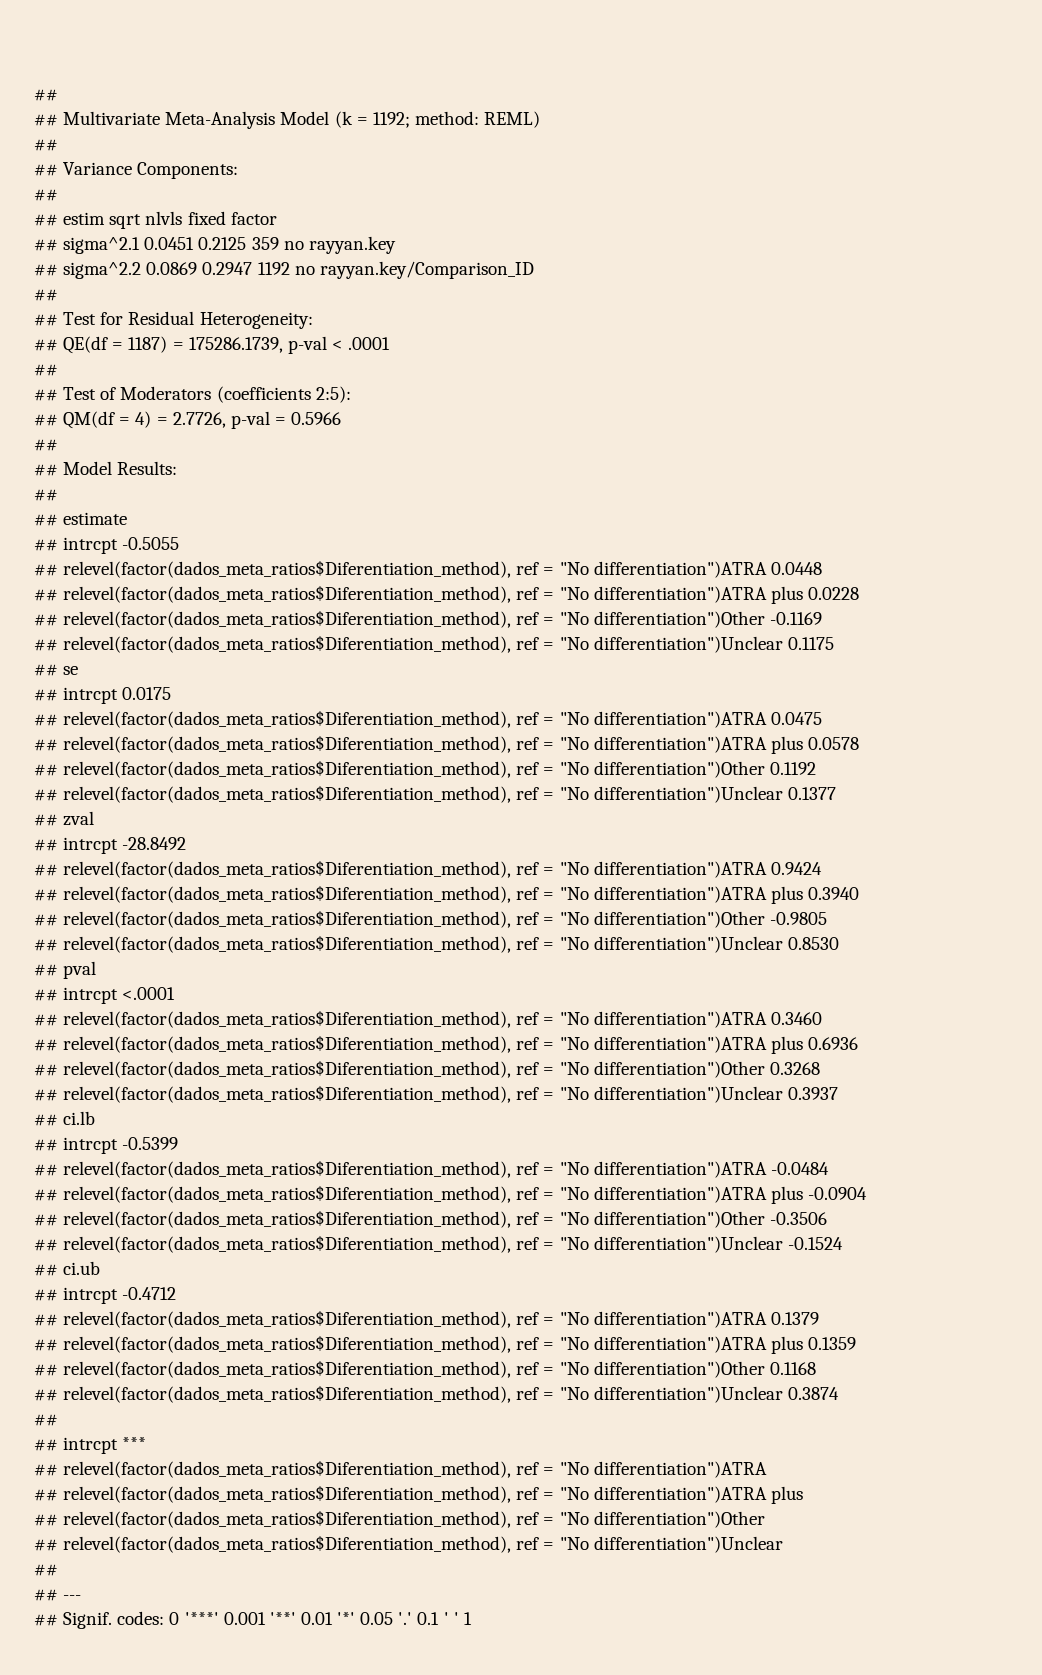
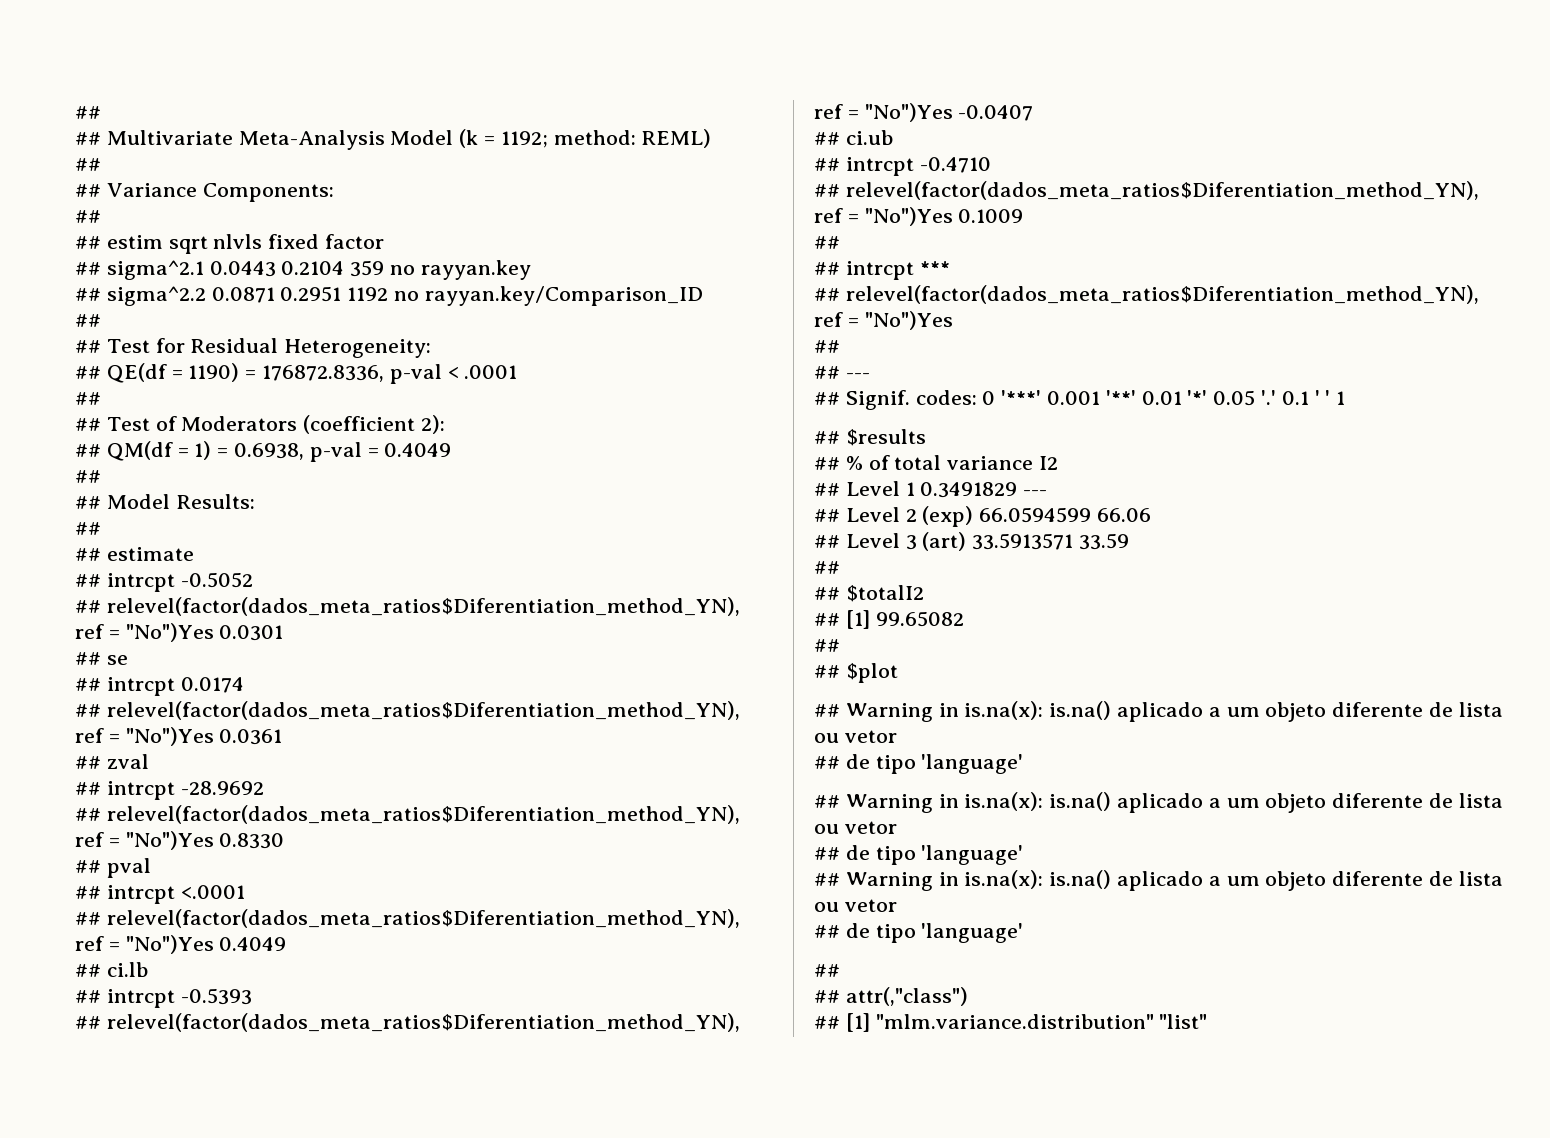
[144,237,247,250] 0.0451 0.2125 -> [209,261,345,277] 0.0443 0.2104
[146,262,253,275] 0.0869 0.2947 -> [211,286,342,303] 0.0871 0.2951
[128,336,283,353] 1187) = 175286.1739, -> [188,363,385,382] 1190) = 176872.8336,
[216,386,351,403] (coefficients 2:5): -> [303,415,446,434] (coefficient 2):
[135,411,226,428] 4) = 2.7726, -> [194,441,305,460] 1) = 0.6938,
[291,412,342,425] 0.5966 -> [384,443,452,457] 0.4049
[122,537,180,550] [34,560,822,578] [34,585,859,604] [34,610,822,628] [34,635,834,653] -0.5055 // ## relevel(factor(dados_meta_ratios$Diferentiation_method), ref = "No differentiation")ATRA 0.0448 // ## relevel(factor(dados_meta_ratios$Diferentiation_method), ref = "No differentiation")ATRA plus 0.0228 // ## relevel(factor(dados_meta_ratios$Diferentiation_method), ref = "No differentiation")Other -0.1169 // ## relevel(factor(dados_meta_ratios$Diferentiation_method), ref = "No differentiation")Unclear 0.1175 -> [180,572,253,588] [75,597,740,616] [75,623,284,642] -0.5052 // ## relevel(factor(dados_meta_ratios$Diferentiation_method_YN), ref = "No")Yes 0.0301
[122,687,172,700] [34,710,822,728] [34,735,859,754] [34,760,816,778] [34,785,836,803] 0.0175 // ## relevel(factor(dados_meta_ratios$Diferentiation_method), ref = "No differentiation")ATRA 0.0475 // ## relevel(factor(dados_meta_ratios$Diferentiation_method), ref = "No differentiation")ATRA plus 0.0578 // ## relevel(factor(dados_meta_ratios$Diferentiation_method), ref = "No differentiation")Other 0.1192 // ## relevel(factor(dados_meta_ratios$Diferentiation_method), ref = "No differentiation")Unclear 0.1377 -> [180,677,244,693] [75,701,740,720] [75,727,283,746] 0.0174 // ## relevel(factor(dados_meta_ratios$Diferentiation_method_YN), ref = "No")Yes 0.0361
[122,837,187,850] [34,860,822,878] [34,885,859,904] [34,910,827,928] [34,935,839,953] -28.8492 // ## relevel(factor(dados_meta_ratios$Diferentiation_method), ref = "No differentiation")ATRA 0.9424 // ## relevel(factor(dados_meta_ratios$Diferentiation_method), ref = "No differentiation")ATRA plus 0.3940 // ## relevel(factor(dados_meta_ratios$Diferentiation_method), ref = "No differentiation")Other -0.9805 // ## relevel(factor(dados_meta_ratios$Diferentiation_method), ref = "No differentiation")Unclear 0.8530 -> [180,781,264,795] [75,805,740,824] [75,831,285,850] -28.9692 // ## relevel(factor(dados_meta_ratios$Diferentiation_method_YN), ref = "No")Yes 0.8330
[63,1010,822,1028] [34,1035,858,1054] [34,1060,820,1078] [34,1085,838,1103] relevel(factor(dados_meta_ratios$Diferentiation_method), ref = "No differentiation")ATRA 0.3460 // ## relevel(factor(dados_meta_ratios$Diferentiation_method), ref = "No differentiation")ATRA plus 0.6936 // ## relevel(factor(dados_meta_ratios$Diferentiation_method), ref = "No differentiation")Other 0.3268 // ## relevel(factor(dados_meta_ratios$Diferentiation_method), ref = "No differentiation")Unclear 0.3937 -> [106,909,740,928] [75,935,287,954] relevel(factor(dados_meta_ratios$Diferentiation_method_YN), ref = "No")Yes 0.4049
[122,1137,179,1150] [34,1160,829,1178] [34,1185,867,1204] [34,1210,827,1228] [34,1235,843,1253] -0.5399 // ## relevel(factor(dados_meta_ratios$Diferentiation_method), ref = "No differentiation")ATRA -0.0484 // ## relevel(factor(dados_meta_ratios$Diferentiation_method), ref = "No differentiation")ATRA plus -0.0904 // ## relevel(factor(dados_meta_ratios$Diferentiation_method), ref = "No differentiation")Other -0.3506 // ## relevel(factor(dados_meta_ratios$Diferentiation_method), ref = "No differentiation")Unclear -0.1524 -> [180,988,252,1005] [75,1013,740,1032] [814,103,1034,122] -0.5393 // ## relevel(factor(dados_meta_ratios$Diferentiation_method_YN), ref = "No")Yes -0.0407
[122,1287,177,1300] [34,1310,819,1328] [34,1335,856,1354] [34,1360,816,1378] [34,1385,839,1403] -0.4712 // ## relevel(factor(dados_meta_ratios$Diferentiation_method), ref = "No differentiation")ATRA 0.1379 // ## relevel(factor(dados_meta_ratios$Diferentiation_method), ref = "No differentiation")ATRA plus 0.1359 // ## relevel(factor(dados_meta_ratios$Diferentiation_method), ref = "No differentiation")Other 0.1168 // ## relevel(factor(dados_meta_ratios$Diferentiation_method), ref = "No differentiation")Unclear 0.3874 -> [919,157,991,173] [814,181,1479,200] [814,207,1024,226] -0.4710 // ## relevel(factor(dados_meta_ratios$Diferentiation_method_YN), ref = "No")Yes 0.1009
[63,1460,767,1478] [34,1485,803,1504] [34,1510,765,1528] [34,1535,783,1553] relevel(factor(dados_meta_ratios$Diferentiation_method), ref = "No differentiation")ATRA // ## relevel(factor(dados_meta_ratios$Diferentiation_method), ref = "No differentiation")ATRA plus // ## relevel(factor(dados_meta_ratios$Diferentiation_method), ref = "No differentiation")Other // ## relevel(factor(dados_meta_ratios$Diferentiation_method), ref = "No differentiation")Unclear -> [845,285,1479,304] [814,311,953,330] relevel(factor(dados_meta_ratios$Diferentiation_method_YN), ref = "No")Yes
(472, 1618) none -> [814,429,926,446] [814,455,1059,470] [814,481,1048,498] [814,506,1152,527] [814,532,1130,551] [814,561,840,574] [814,585,924,602] [814,610,964,629] [814,639,840,652] [814,663,898,683] [814,701,1503,722] [814,730,897,743] [814,754,1024,774] [814,792,1503,813] [814,821,897,834] [814,845,1024,865] [814,870,1503,891] [814,899,897,912] [814,923,1024,943] [814,964,840,977] [814,987,968,1006] [814,1013,1208,1032] // ## $results // ## % of total variance I2 // ## Level 1 0.3491829 --- // ## Level 2 (exp) 66.0594599 66.06 // ## Level 3 (art) 33.5913571 33.59 // ## // ## $totalI2 // ## [1] 99.65082 // ## // ## $plot // ## Warning in is.na(x): is.na() aplicado a um objeto diferente de lista ou vetor // ## de tipo 'language' // ## Warning in is.na(x): is.na() aplicado a um objeto diferente de lista ou vetor // ## de tipo 'language' // ## Warning in is.na(x): is.na() aplicado a um objeto diferente de lista ou vetor // ## de tipo 'language' // ## // ## attr(,"class") // ## [1] "mlm.variance.distribution" "list"

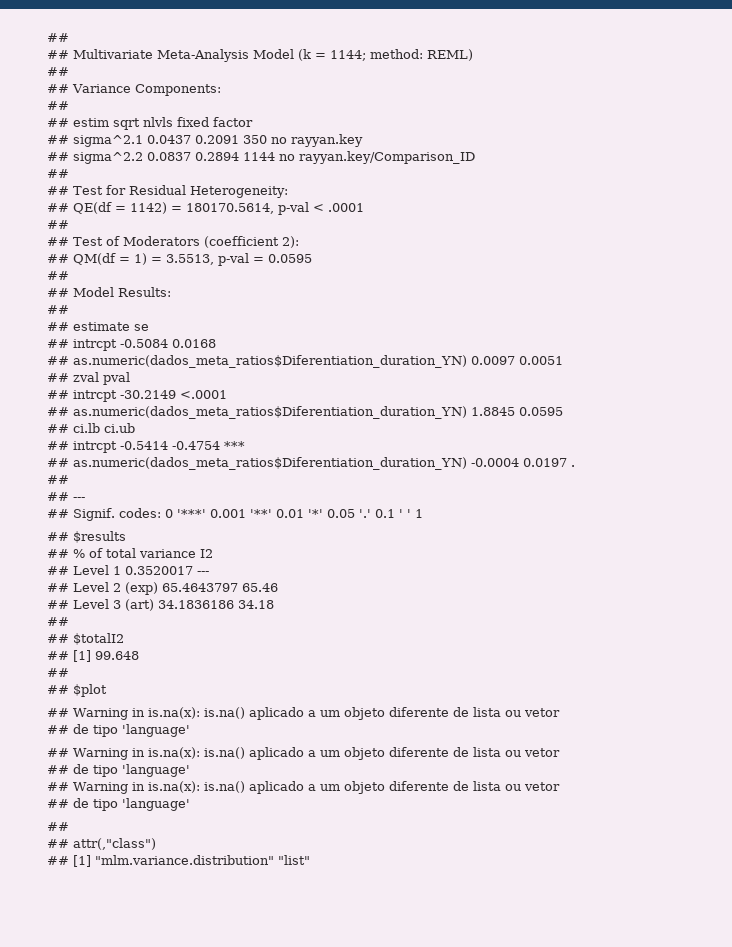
[500,131,548,148] 1192; -> [330,50,366,61] 1144;
[209,260,385,277] 0.0443 0.2104 359 -> [147,135,267,144] 0.0437 0.2091 350
[211,286,389,303] 0.0871 0.2951 1192 -> [147,152,275,161] 0.0837 0.2894 1144
[188,363,385,382] 1190) = 176872.8336, -> [130,202,274,214] 1142) = 180170.5614,
[234,443,305,460] 0.6938, -> [166,254,214,265] 3.5513,
[384,443,452,457] 0.4049 -> [268,254,312,263] 0.0595
[75,572,253,592] [75,597,740,616] [75,623,284,642] [75,652,101,665] // ## intrcpt -0.5052 // ## relevel(factor(dados_meta_ratios$Diferentiation_method_YN), ref = "No")Yes 0.0301 // ## -> (130, 326) none
[180,677,244,693] [75,701,740,720] [75,727,283,746] [75,754,149,769] [75,781,264,800] [75,805,740,824] [75,831,285,850] [75,860,101,873] 0.0174 // ## relevel(factor(dados_meta_ratios$Diferentiation_method_YN), ref = "No")Yes 0.0361 // ## zval // ## intrcpt -28.9692 // ## relevel(factor(dados_meta_ratios$Diferentiation_method_YN), ref = "No")Yes 0.8330 // ## -> [120,339,216,348] [47,355,563,368] [47,372,99,382] -0.5084 0.0168 // ## as.numeric(dados_meta_ratios$Diferentiation_duration_YN) 0.0097 0.0051 // ## zval
(175, 894) none -> [120,390,176,399] -30.2149
[106,909,740,928] [75,935,287,954] [75,962,148,977] [75,988,252,1008] [75,1013,740,1032] [814,103,1034,122] [814,130,893,145] [814,157,991,176] [814,181,1479,200] [814,207,1024,226] [814,236,840,249] [814,261,950,280] [814,285,1479,304] [814,311,953,330] relevel(factor(dados_meta_ratios$Diferentiation_method_YN), ref = "No")Yes 0.4049 // ## ci.lb // ## intrcpt -0.5393 // ## relevel(factor(dados_meta_ratios$Diferentiation_method_YN), ref = "No")Yes -0.0407 // ## ci.ub // ## intrcpt -0.4710 // ## relevel(factor(dados_meta_ratios$Diferentiation_method_YN), ref = "No")Yes 0.1009 // ## // ## intrcpt *** // ## relevel(factor(dados_meta_ratios$Diferentiation_method_YN), ref = "No")Yes -> [73,406,563,419] [47,423,135,433] [47,441,245,453] [47,457,575,470] as.numeric(dados_meta_ratios$Diferentiation_duration_YN) 1.8845 0.0595 // ## ci.lb ci.ub // ## intrcpt -0.5414 -0.4754 *** // ## as.numeric(dados_meta_ratios$Diferentiation_duration_YN) -0.0004 0.0197 .
[920,482,1018,498] 0.3491829 -> [125,566,193,575] 0.3520017
[979,507,1152,523] 66.0594599 66.06 -> [162,583,278,592] 65.4643797 65.46
[972,533,1130,550] 33.5913571 33.59 -> [158,600,274,609] 34.1836186 34.18
[875,611,964,627] 99.65082 -> [95,651,139,660] 99.648

